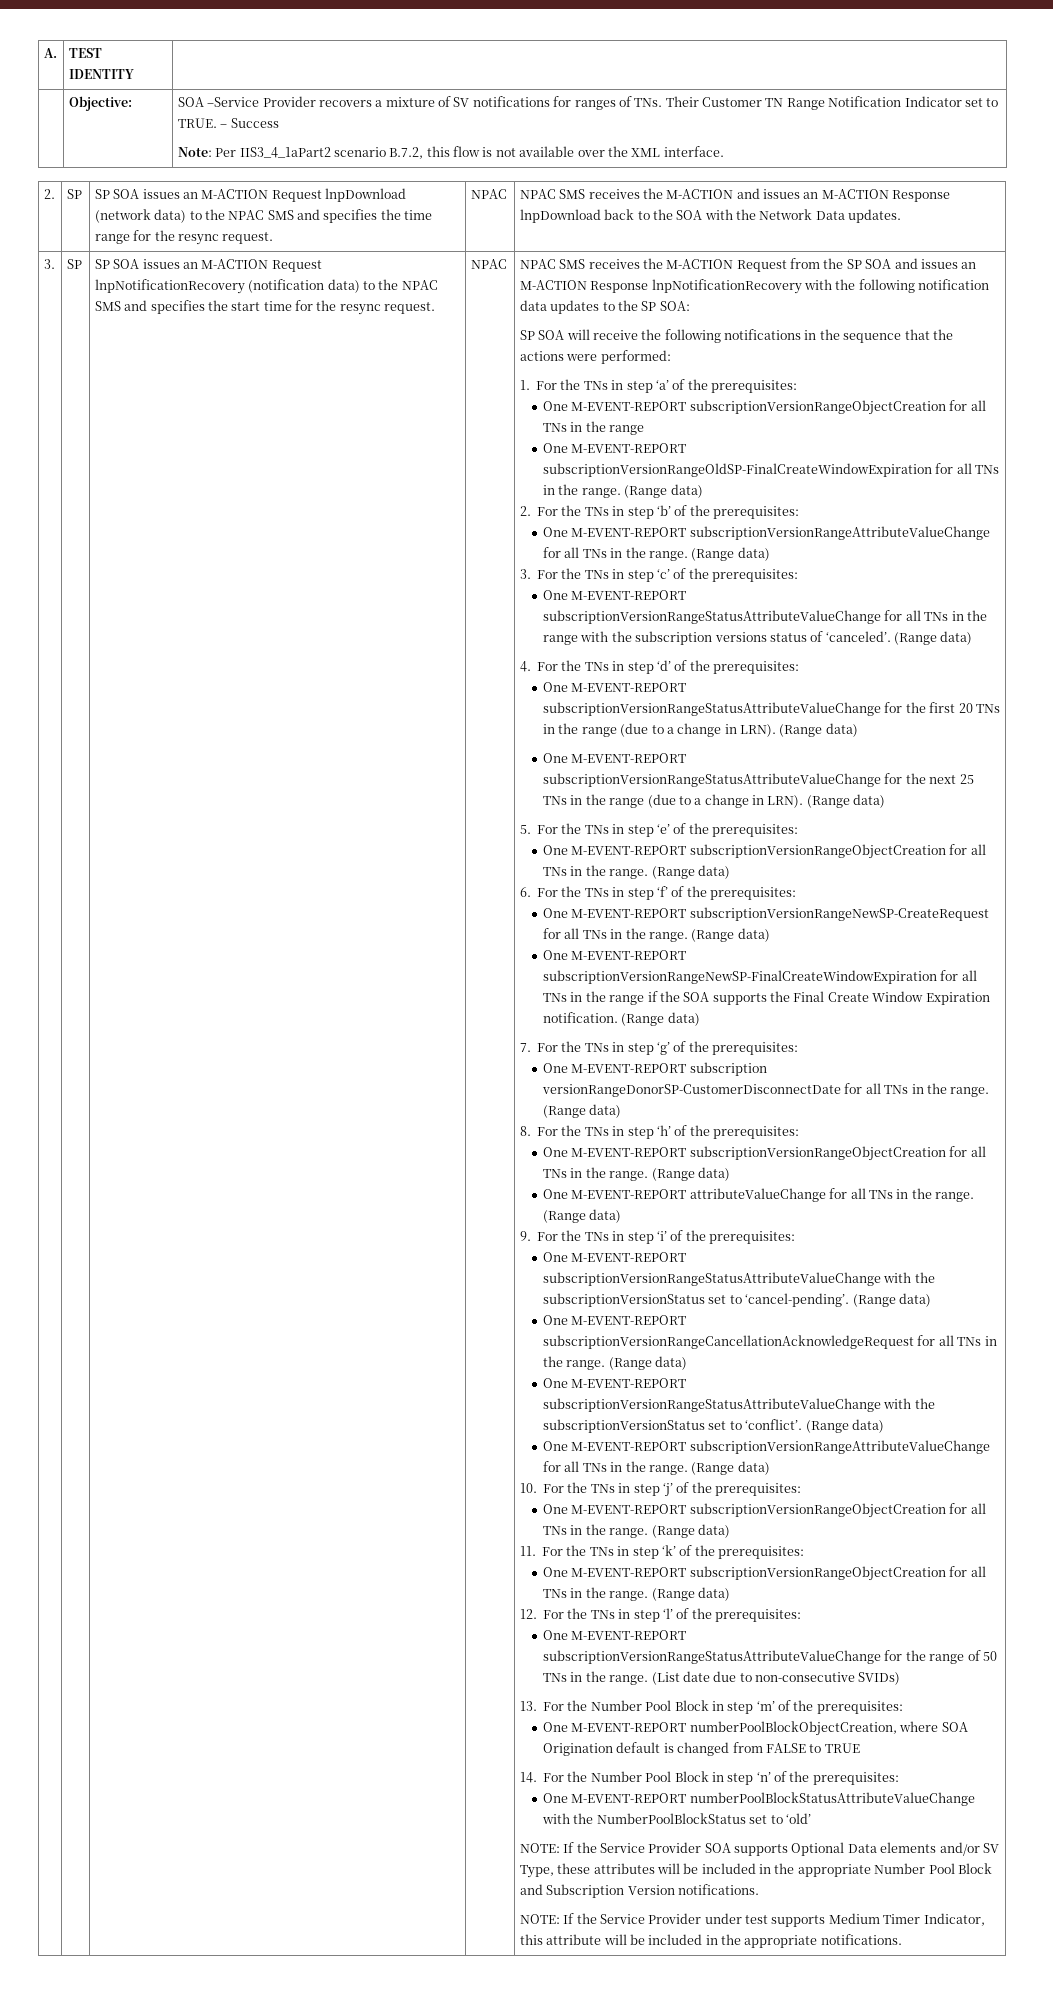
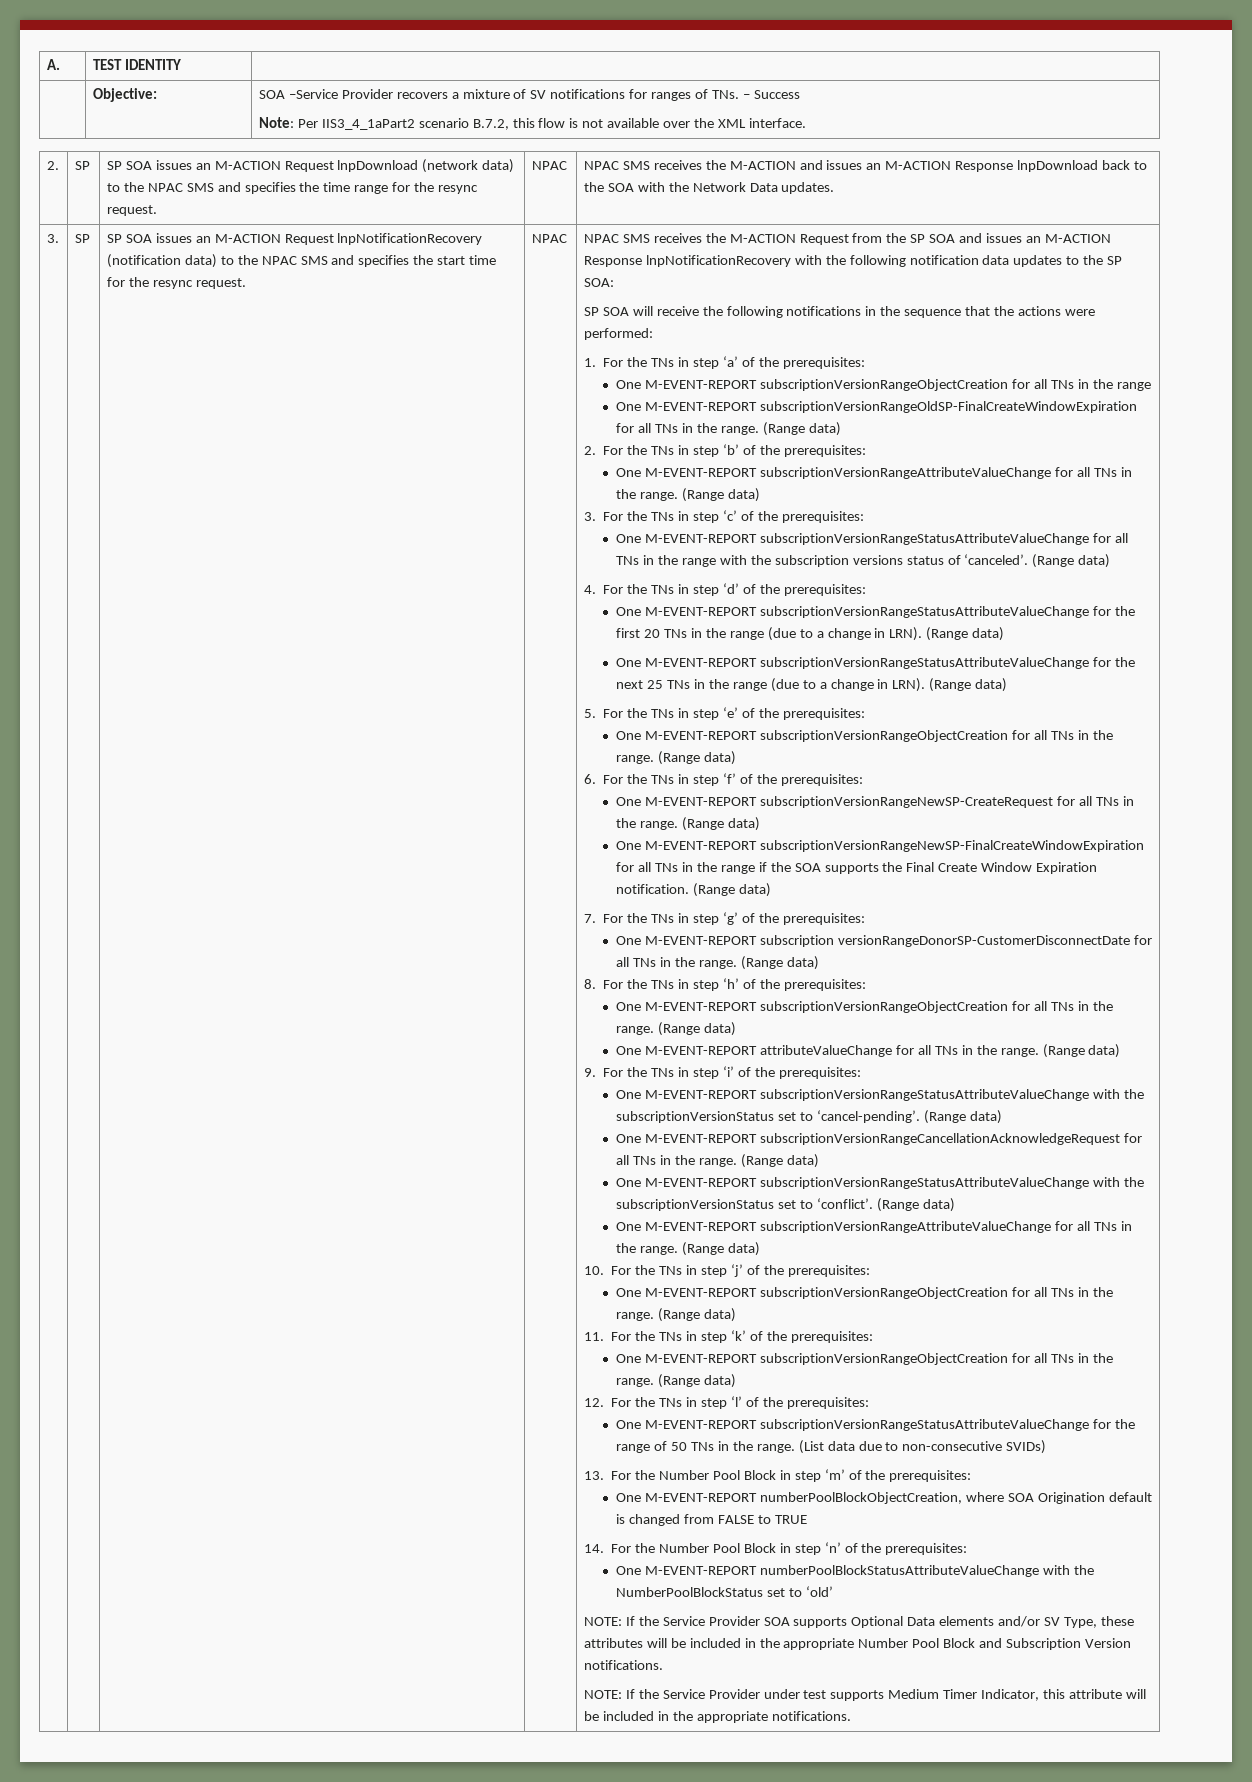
[665,96,999,110] [177,118,217,128] Their Customer TN Range Notification Indicator set to TRUE. -> (739, 94) none
[682,1671,710,1682] date -> [827,1441,855,1451] data

